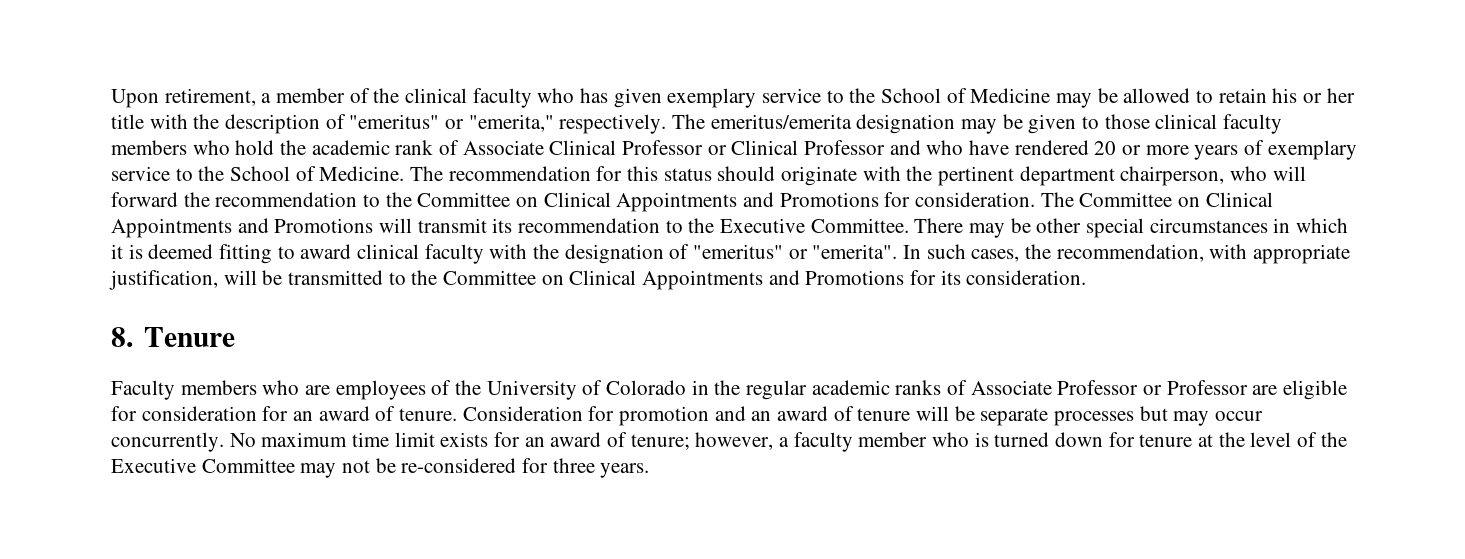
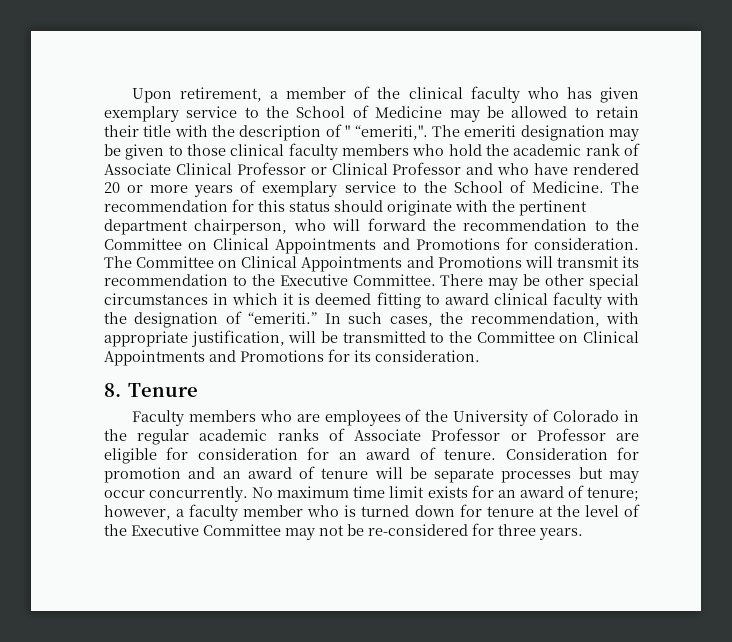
[1272,88,1355,103] his or her -> [104,125,139,137] their
[349,114,852,134] "emeritus" or "emerita," respectively. The emeritus/emerita -> [345,125,517,140] " “emeriti,". The emeriti
[693,244,898,259] "emeritus" or "emerita". -> [248,312,318,324] “emeriti.”

